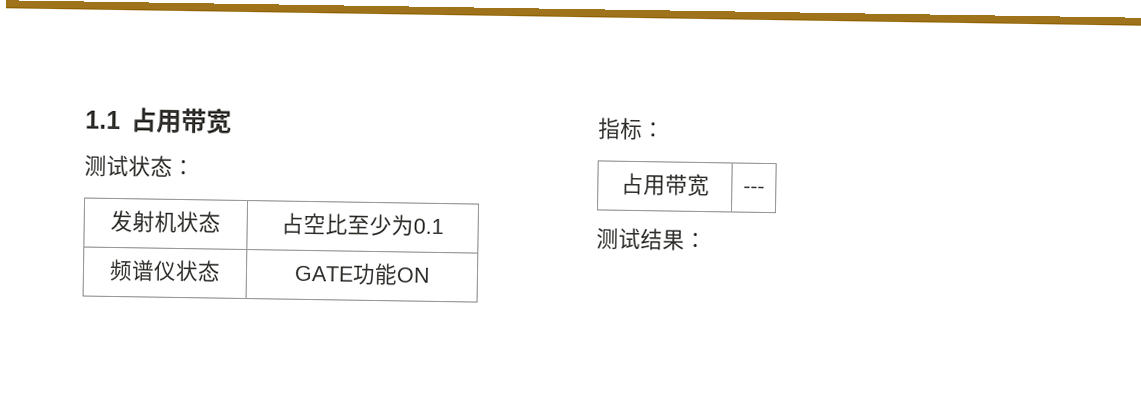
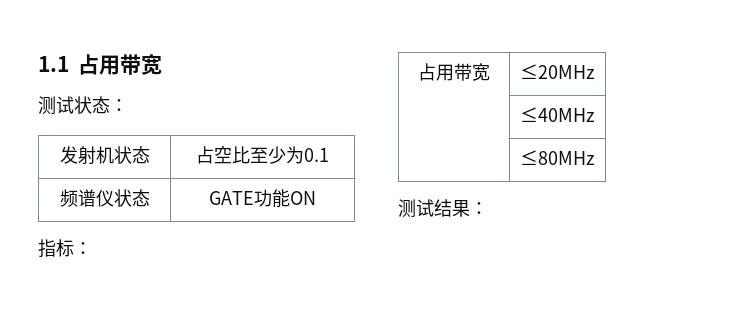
[743,185,765,194] --- -> [520,64,595,79] [520,107,595,122] [520,150,595,165] ≤20MHz // | ≤40MHz // | ≤80MHz

